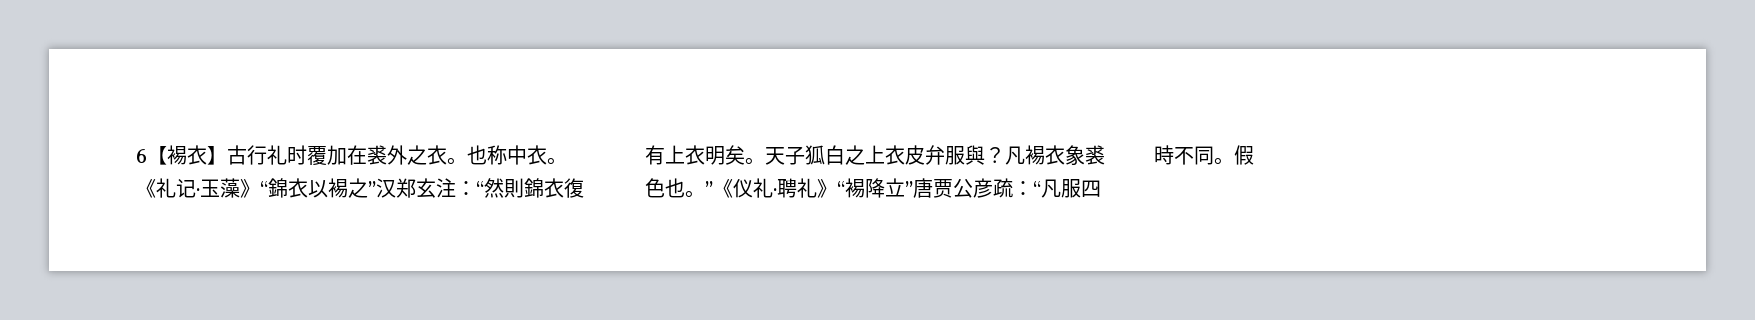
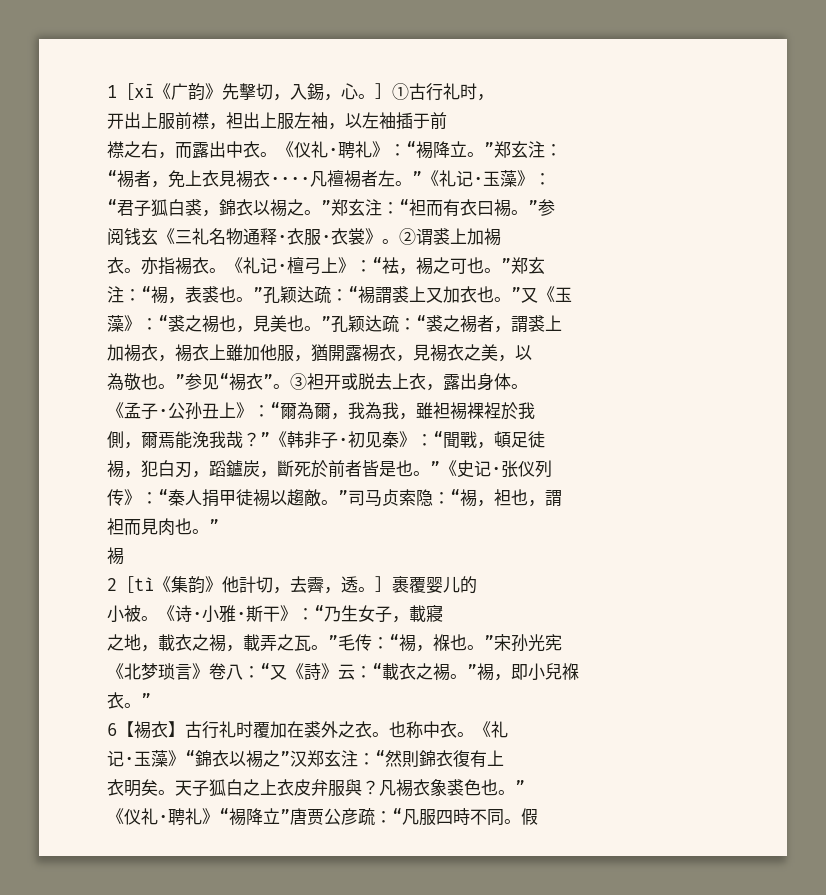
(136, 156) none -> [107,83,494,101] [107,112,447,130] [107,141,562,159] [107,170,551,188] [107,199,555,217] [107,228,501,246] [107,257,545,275] [107,286,572,304] [107,315,562,333] [107,344,532,362] [107,373,528,391] [107,402,535,420] [107,431,545,449] [107,460,552,478] [107,489,562,507] [107,518,219,536] [107,547,124,565] [107,576,477,594] [107,605,443,623] [107,634,562,652] [107,663,579,681] [107,692,151,709] 1［xī《广韵》先擊切，入錫，心。］①古行礼时， // 开出上服前襟，袒出上服左袖，以左袖插于前 // 襟之右，而露出中衣。《仪礼·聘礼》：“裼降立。”郑玄注： // “裼者，免上衣見裼衣····凡襢裼者左。”《礼记·玉藻》： // “君子狐白裘，錦衣以裼之。”郑玄注：“袒而有衣曰裼。”参 // 阅钱玄《三礼名物通释·衣服·衣裳》。②谓裘上加裼 // 衣。亦指裼衣。《礼记·檀弓上》：“袪，裼之可也。”郑玄 // 注：“裼，表裘也。”孔颖达疏：“裼謂裘上又加衣也。”又《玉 // 藻》：“裘之裼也，見美也。”孔颖达疏：“裘之裼者，謂裘上 // 加裼衣，裼衣上雖加他服，猶開露裼衣，見裼衣之美，以 // 為敬也。”参见“裼衣”。③袒开或脱去上衣，露出身体。 // 《孟子·公孙丑上》：“爾為爾，我為我，雖袒裼裸裎於我 // 側，爾焉能浼我哉？”《韩非子·初见秦》：“聞戰，頓足徒 // 裼，犯白刃，蹈鑪炭，斷死於前者皆是也。”《史记·张仪列 // 传》：“秦人捐甲徒裼以趨敵。”司马贞索隐：“裼，袒也，謂 // 袒而見肉也。” // 裼 // 2［tì《集韵》他計切，去霽，透。］裹覆婴儿的 // 小被。《诗·小雅·斯干》：“乃生女子，載寢 // 之地，載衣之裼，載弄之瓦。”毛传：“裼，褓也。”宋孙光宪 // 《北梦琐言》卷八：“又《詩》云：“載衣之裼。”裼，即小兒褓 // 衣。” //
(176, 188) none -> (508, 729) //
(685, 154) none -> (504, 758) //
(713, 188) none -> (525, 787) //

